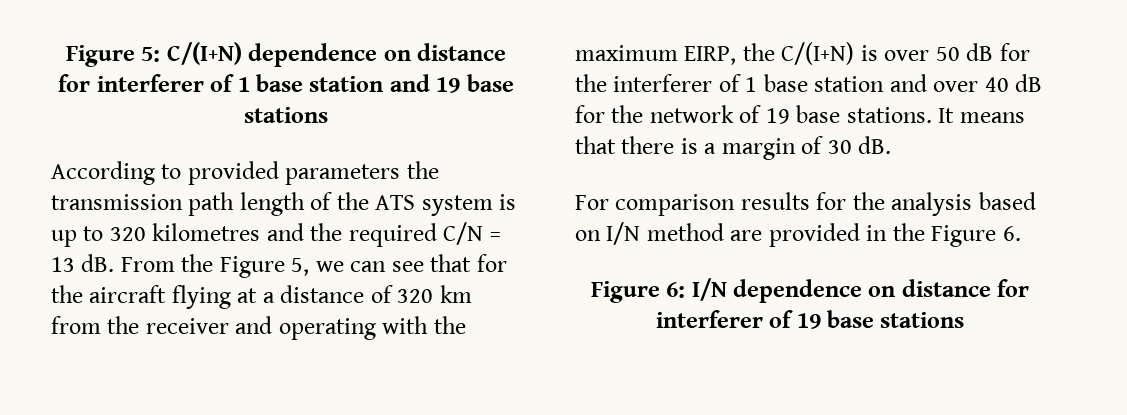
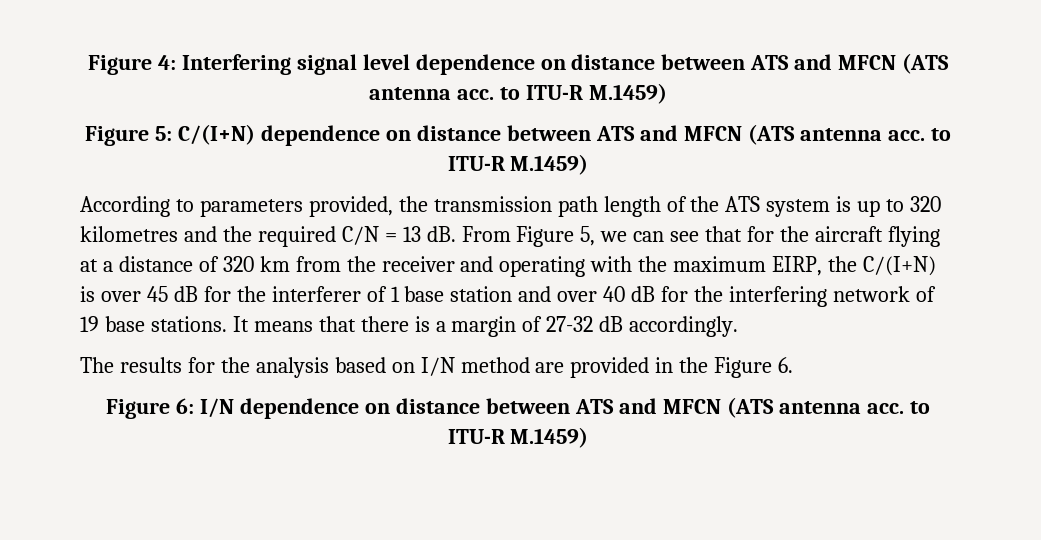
[65,45,135,67] Figure -> [87,53,950,75] [369,83,667,104] [85,126,150,146] Figure 4: Interfering signal level dependence on distance between ATS and MFCN (ATS antenna acc. to ITU-R M.1459) // Figure
[58,74,514,93] [244,107,328,123] for interferer of 1 base station and 19 base stations -> [507,124,951,145] [447,154,589,175] between ATS and MFCN (ATS antenna acc. to ITU-R M.1459)
[187,161,401,185] provided parameters -> [199,196,393,217] parameters provided,
[181,254,214,272] the -> (511, 234) none
[935,47,960,61] 50 -> [146,286,168,302] 45
(644, 114) none -> [728,286,827,307] interfering
[827,136,892,154] [575,194,736,216] 30 dB. // For comparison -> [546,316,739,337] [80,357,114,373] 27-32 dB accordingly. // The
[997,279,1030,297] [655,310,965,329] for interferer of 19 base stations -> [486,397,930,418] [447,427,589,448] between ATS and MFCN (ATS antenna acc. to ITU-R M.1459)

